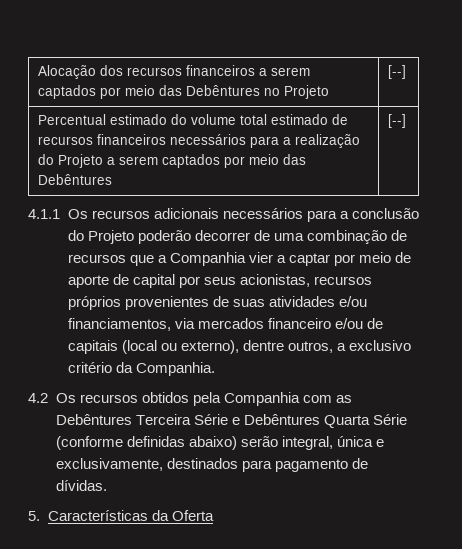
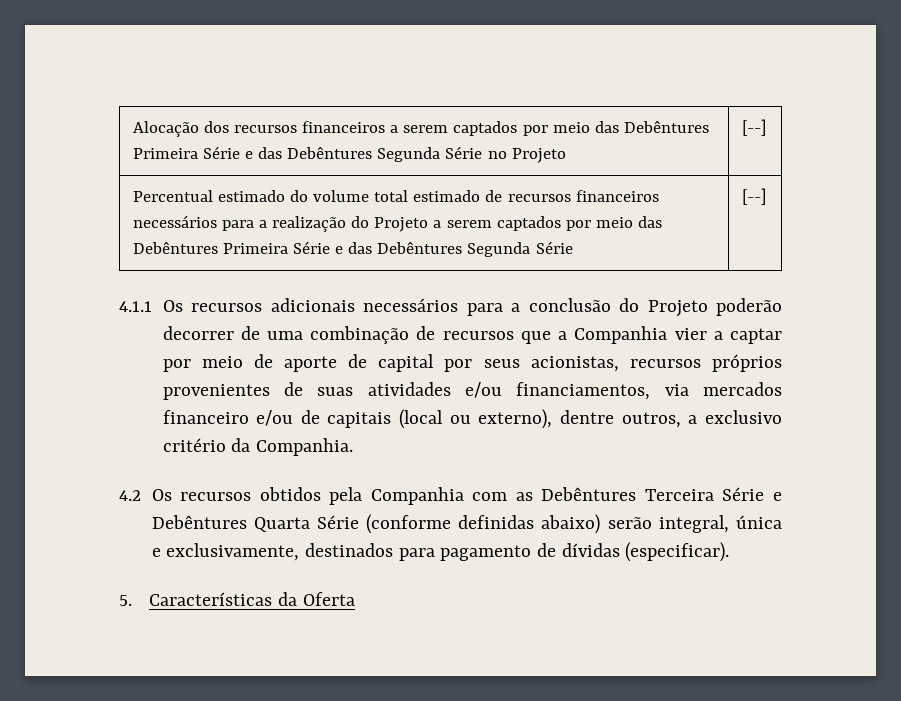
(261, 90) none -> [132,146,483,162] Primeira Série e das Debêntures Segunda Série
(113, 179) none -> [222,241,573,257] Primeira Série e das Debêntures Segunda Série
[55,480,107,491] dívidas. -> [561,542,730,562] dívidas (especificar).

